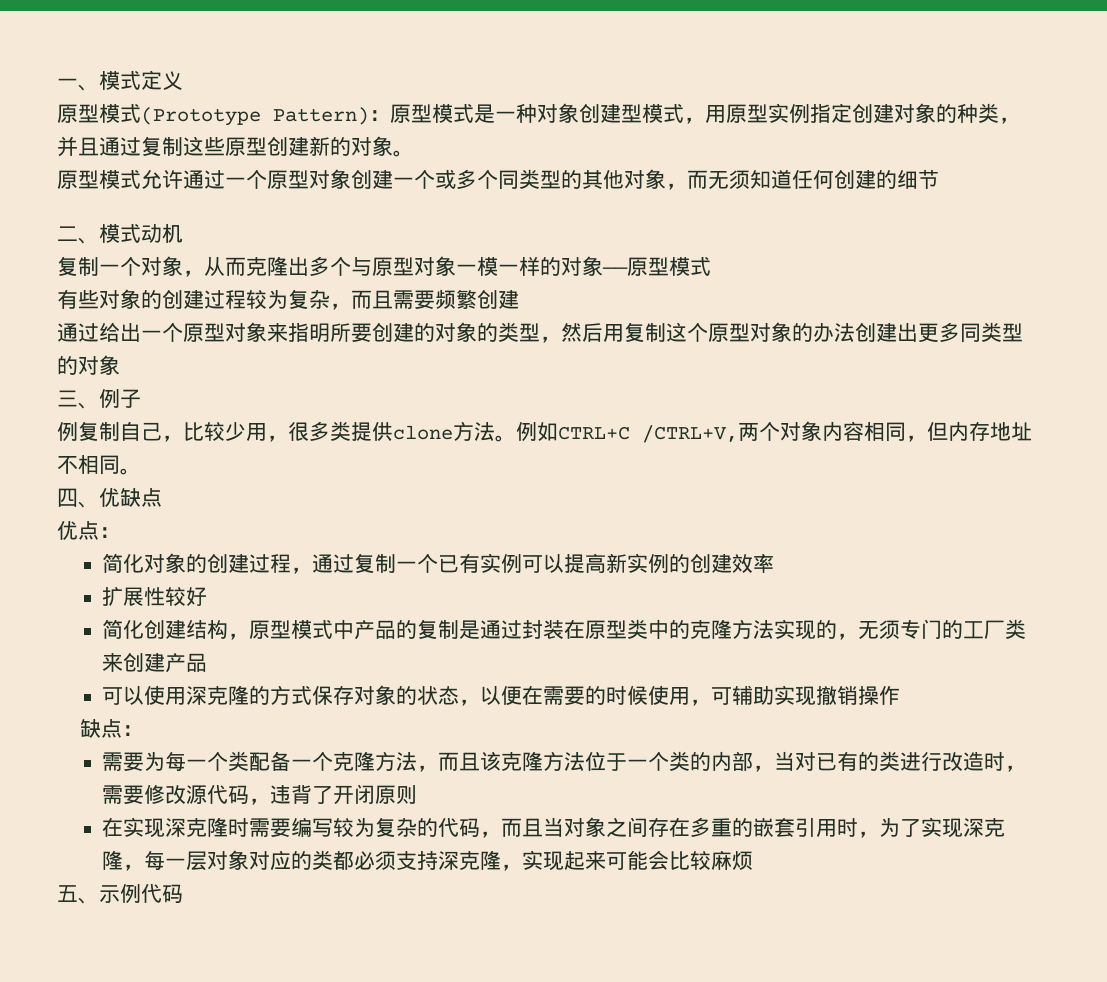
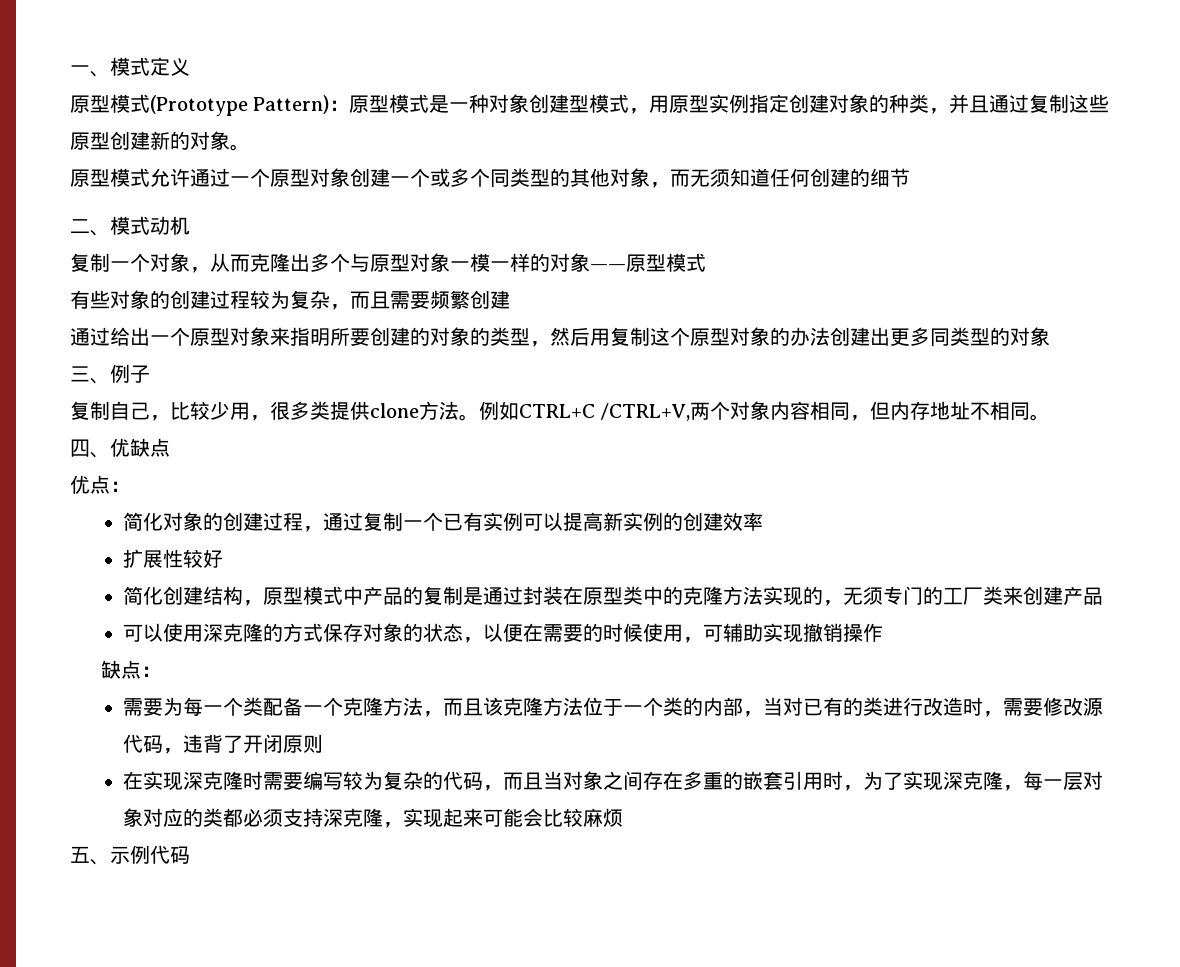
[57,422,78,442] 例 -> (150, 374) none

